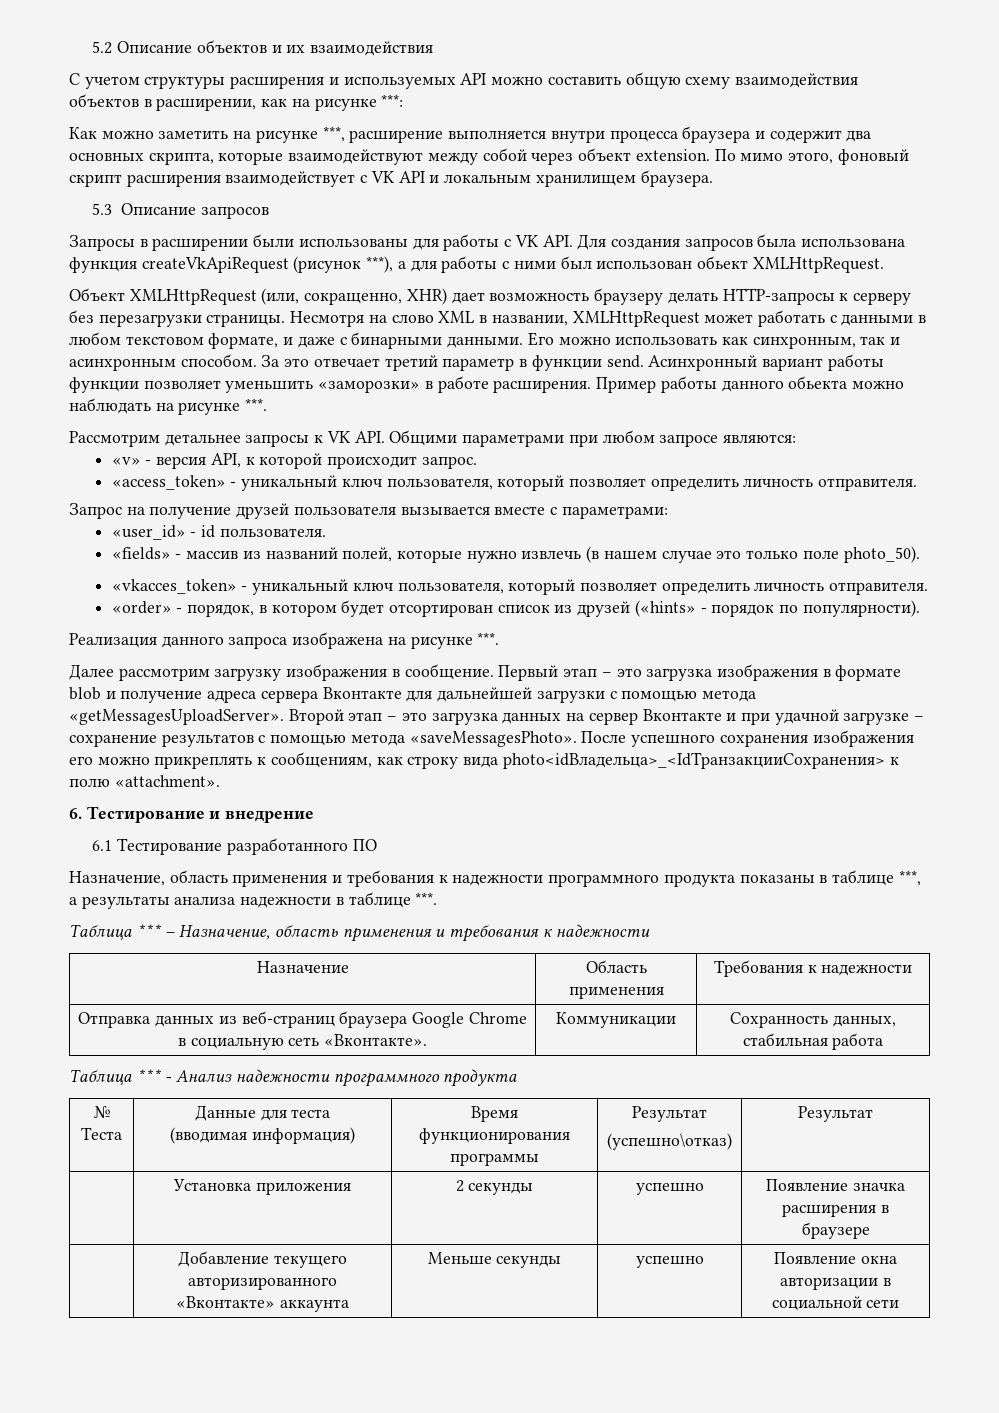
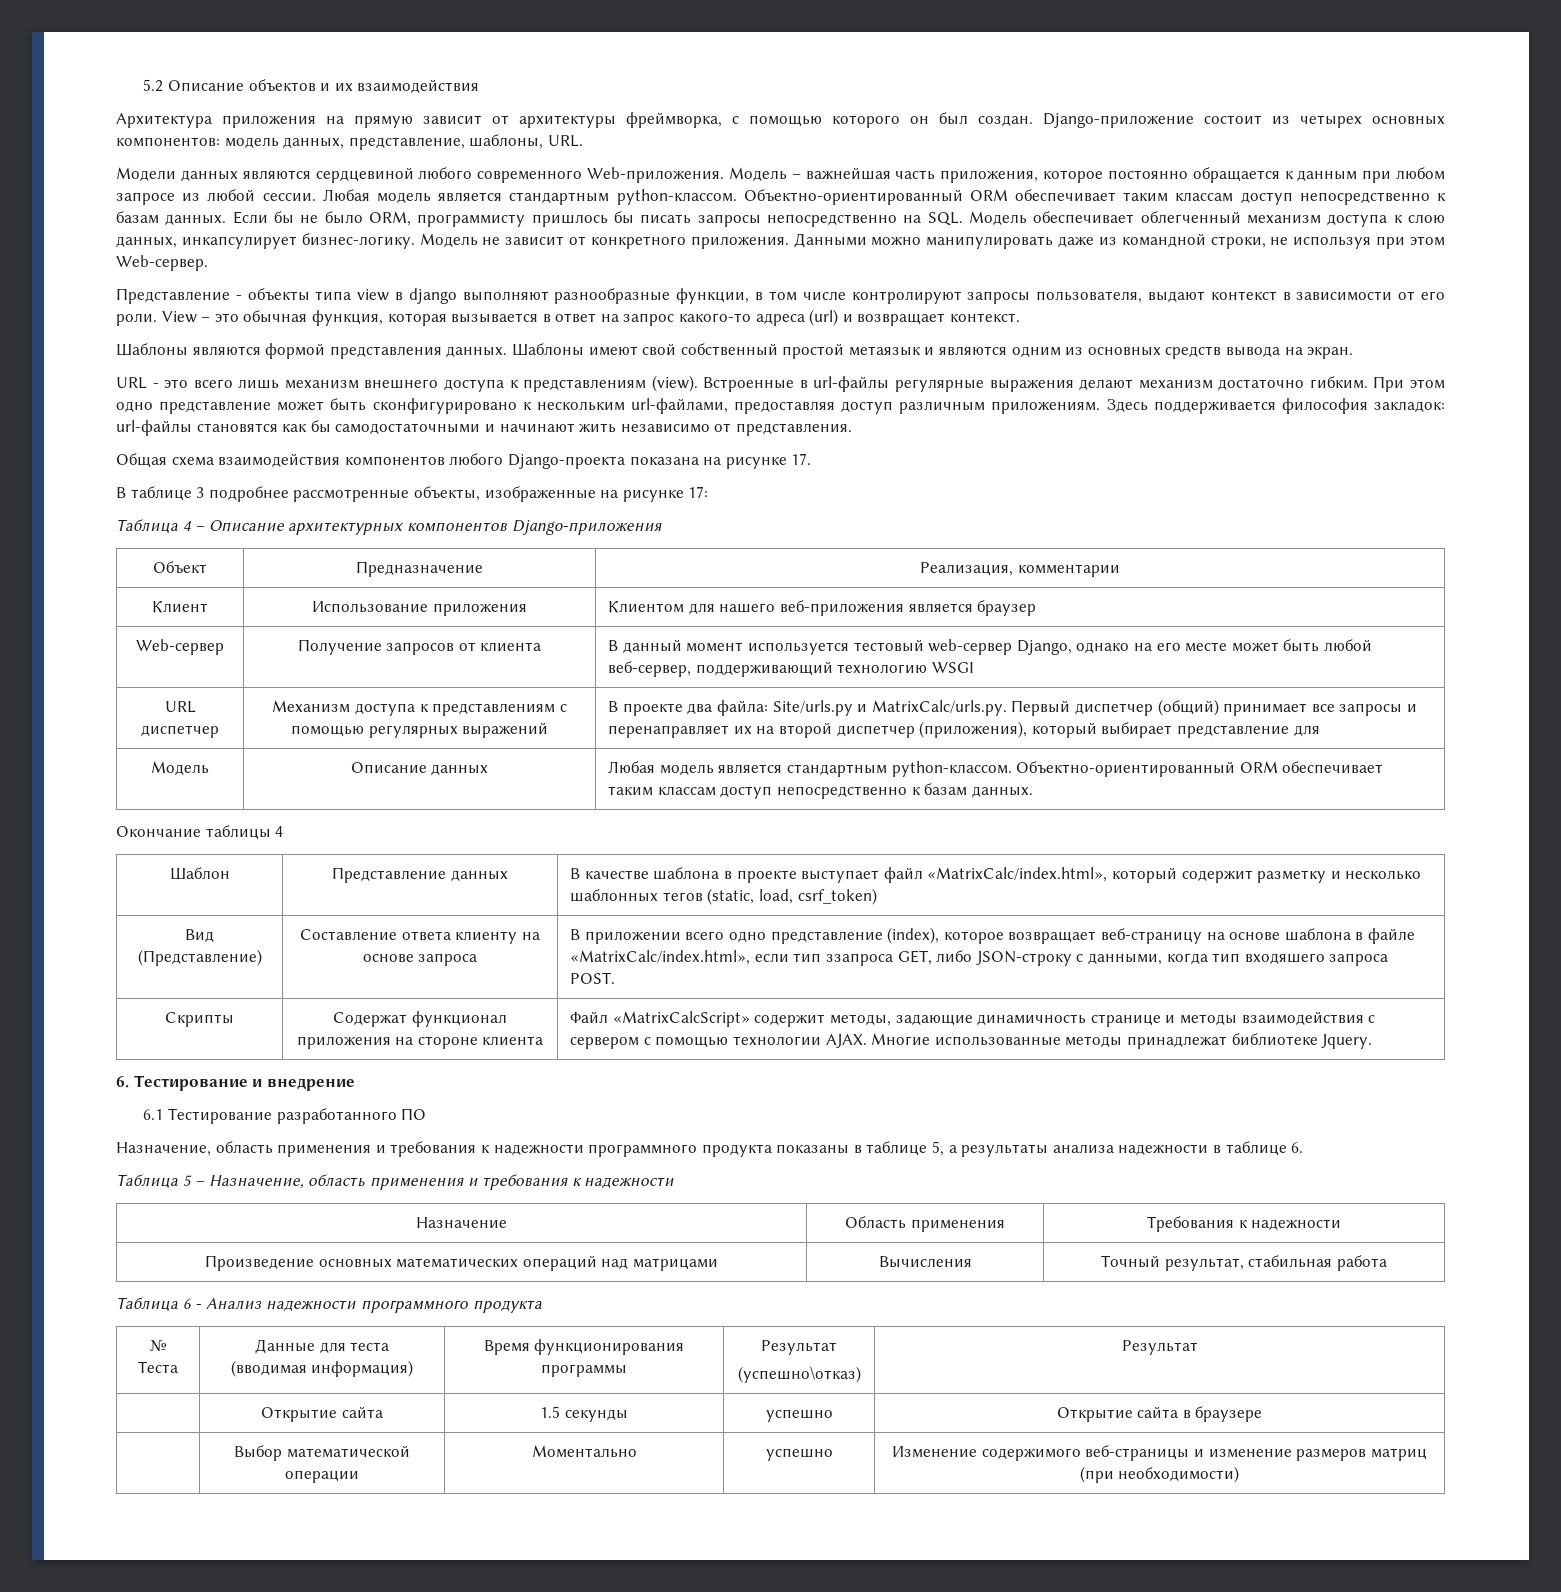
[69,72,858,89] [69,94,404,111] [69,126,872,143] [69,148,909,165] [69,170,713,187] [92,203,269,219] [69,234,906,251] [69,256,884,273] [69,288,911,305] [69,310,927,327] [69,332,901,349] [69,354,884,371] [69,376,904,393] [69,398,268,415] [69,430,796,447] [111,453,477,469] [111,475,918,491] [69,503,668,519] [111,525,326,540] [111,546,920,563] [111,579,929,595] [111,600,920,617] [69,632,500,649] [69,664,902,681] [69,687,756,703] [69,709,925,725] [69,730,914,747] [69,752,899,769] [69,775,220,787] С учетом структуры расширения и используемых API можно составить общую схему взаимодействия объектов в расширении, как на рисунке ***: // Как можно заметить на рисунке ***, расширение выполняется внутри процесса браузера и содержит два основных скрипта, которые взаимодействуют между собой через объект extension. По мимо этого, фоновый скрипт расширения взаимодействует с VK API и локальным хранилищем браузера. // 5.3 Описание запросов // Запросы в расширении были использованы для работы с VK API. Для создания запросов была использована функция createVkApiRequest (рисунок ***), а для работы с ними был использован обьект XMLHttpRequest. // Объект XMLHttpRequest (или, сокращенно, XHR) дает возможность браузеру делать HTTP-запросы к серверу без перезагрузки страницы. Несмотря на слово XML в названии, XMLHttpRequest может работать с данными в любом текстовом формате, и даже c бинарными данными. Его можно использовать как синхронным, так и асинхронным способом. За это отвечает третий параметр в функции send. Асинхронный вариант работы функции позволяет уменьшить «заморозки» в работе расширения. Пример работы данного обьекта можно наблюдать на рисунке ***. // Рассмотрим детальнее запросы к VK API. Общими параметрами при любом запросе являются: // «v» - версия API, к которой происходит запрос. // «access_token» - уникальный ключ пользователя, который позволяет определить личность отправителя. // Запрос на получение друзей пользователя вызывается вместе с параметрами: // «user_id» - id пользователя. // «fields» - массив из названий полей, которые нужно извлечь (в нашем случае это только поле photo_50). // «vkacces_token» - уникальный ключ пользователя, который позволяет определить личность отправителя. // «order» - порядок, в котором будет отсортирован список из друзей («hints» - порядок по популярности). // Реализация данного запроса изображена на рисунке ***. // Далее рассмотрим загрузку изображения в сообщение. Первый этап – это загрузка изображения в формате blob и получение адреса сервера Вконтакте для дальнейшей загрузки с помощью метода «getMessagesUploadServer». Второй этап – это загрузка данных на сервер Вконтакте и при удачной загрузке – сохранение результатов с помощью метода «saveMessagesPhoto». После успешного сохранения изображения его можно прикреплять к сообщениям, как строку вида photo<idВладельца>_<IdТранзакцииСохранения> к полю «attachment». -> [116,112,1445,128] [116,134,583,150] [116,167,1445,183] [116,189,1446,205] [116,211,1445,227] [116,233,1446,249] [116,255,208,271] [116,288,1446,304] [116,309,1021,326] [116,343,1354,359] [116,375,1446,392] [116,398,1445,414] [116,420,852,436] [116,453,812,469] [116,486,709,502] [116,519,662,535] [153,561,207,574] [356,561,483,577] [920,562,1120,577] [152,601,208,613] [312,601,527,616] [608,600,1037,616] [136,639,224,655] [297,639,542,655] [608,639,1372,655] [608,661,975,677] [164,701,196,713] [141,725,219,738] [272,700,567,716] [290,722,549,738] [608,699,1417,716] [608,721,1320,738] [151,761,209,776] [350,762,489,776] [608,761,1384,777] [608,783,1033,799] [116,825,284,840] [169,867,230,880] [332,867,508,883] [570,867,1422,883] [570,888,877,905] [185,929,214,943] [137,949,262,966] [300,929,540,944] [362,953,478,966] [570,927,1415,944] [570,950,1389,966] [570,972,616,984] [165,1012,234,1027] [333,1011,507,1027] [296,1036,544,1049] [570,1011,1376,1027] [570,1033,1373,1049] Архитектура приложения на прямую зависит от архитектуры фреймворка, с помощью которого он был создан. Django-приложение состоит из четырех основных компонентов: модель данных, представление, шаблоны, URL. // Модели данных являются сердцевиной любого современного Web-приложения. Модель – важнейшая часть приложения, которое постоянно обращается к данным при любом запросе из любой сессии. Любая модель является стандартным python-классом. Объектно-ориентированный ORM обеспечивает таким классам доступ непосредственно к базам данных. Если бы не было ORM, программисту пришлось бы писать запросы непосредственно на SQL. Модель обеспечивает облегченный механизм доступа к слою данных, инкапсулирует бизнес-логику. Модель не зависит от конкретного приложения. Данными можно манипулировать даже из командной строки, не используя при этом Web-сервер. // Представление - объекты типа view в django выполняют разнообразные функции, в том числе контролируют запросы пользователя, выдают контекст в зависимости от его роли. View – это обычная функция, которая вызывается в ответ на запрос какого-то адреса (url) и возвращает контекст. // Шаблоны являются формой представления данных. Шаблоны имеют свой собственный простой метаязык и являются одним из основных средств вывода на экран. // URL - это всего лишь механизм внешнего доступа к представлениям (view). Встроенные в url-файлы регулярные выражения делают механизм достаточно гибким. При этом одно представление может быть сконфигурировано к нескольким url-файлами, предоставляя доступ различным приложениям. Здесь поддерживается философия закладок: url-файлы становятся как бы самодостаточными и начинают жить независимо от представления. // Общая схема взаимодействия компонентов любого Django-проекта показана на рисунке 17. // В таблице 3 подробнее рассмотренные объекты, изображенные на рисунке 17: // Таблица 4 – Описание архитектурных компонентов Django-приложения // Объект | Предназначение | Реализация, комментарии // Клиент | Использование приложения | Клиентом для нашего веб-приложения является браузер // Web-сервер | Получение запросов от клиента | В данный момент используется тестовый web-сервер Django, однако на его месте может быть любой веб-сервер, поддерживающий технологию WSGI // URL диспетчер | Механизм доступа к представлениям с помощью регулярных выражений | В проекте два файла: Site/urls.py и MatrixCalc/urls.py. Первый диспетчер (общий) принимает все запросы и перенаправляет их на второй диспетчер (приложения), который выбирает представление для // Модель | Описание данных | Любая модель является стандартным python-классом. Объектно-ориентированный ORM обеспечивает таким классам доступ непосредственно к базам данных. // Окончание таблицы 4 // Шаблон | Представление данных | В качестве шаблона в проекте выступает файл «MatrixCalc/index.html», который содержит разметку и несколько шаблонных тегов (static, load, csrf_token) // Вид (Представление) | Составление ответа клиенту на основе запроса | В приложении всего одно представление (index), которое возвращает веб-страницу на основе шаблона в файле «MatrixCalc/index.html», если тип ззапроса GET, либо JSON-строку с данными, когда тип входяшего запроса POST. // Скрипты | Содержат функционал приложения на стороне клиента | Файл «MatrixCalcScript» содержит методы, задающие динамичность странице и методы взаимодействия с сервером с помощью технологии AJAX. Многие использованные методы принадлежат библиотеке Jquery.
[898,870,921,886] ***, -> [932,1141,945,1156] 5,
[415,892,438,905] [69,924,162,940] ***. // Таблица *** -> [1291,1142,1304,1153] [116,1174,192,1189] 6. // Таблица 5
[78,1011,527,1028] [177,1034,428,1050] [556,1012,676,1028] [730,1012,896,1028] Отправка данных из веб-страниц браузера Google Chrome в социальную сеть «Вконтакте». | Коммуникации | Сохранность данных, -> [205,1255,718,1271] [878,1256,972,1268] [1101,1255,1244,1271] Произведение основных математических операций над матрицами | Вычисления | Точный результат,
[136,1069,162,1082] *** -> [182,1298,192,1309] 6
[173,1179,351,1195] [455,1180,534,1195] [635,1183,704,1195] [766,1179,905,1191] [782,1204,877,1217] Установка приложения | 2 секунды | успешно | Появление значка расширения -> [261,1406,383,1422] [540,1406,628,1422] [765,1409,833,1422] [1056,1406,1179,1422] Открытие сайта | 1.5 секунды | успешно | Открытие сайта
[178,1251,347,1268] [188,1277,337,1290] [176,1296,349,1312] [427,1252,562,1268] [635,1256,704,1268] [774,1252,897,1264] [780,1277,891,1290] [771,1296,900,1311] Добавление текущего авторизированного «Вконтакте» аккаунта | Меньше секунды | успешно | Появление окна авторизации в социальной сети -> [234,1445,410,1461] [285,1470,359,1483] [531,1445,637,1458] [765,1448,833,1461] [892,1445,1427,1461] [1079,1466,1240,1483] Выбор математической операции | Моментально | успешно | Изменение содержимого веб-страницы и изменение размеров матриц (при необходимости)

